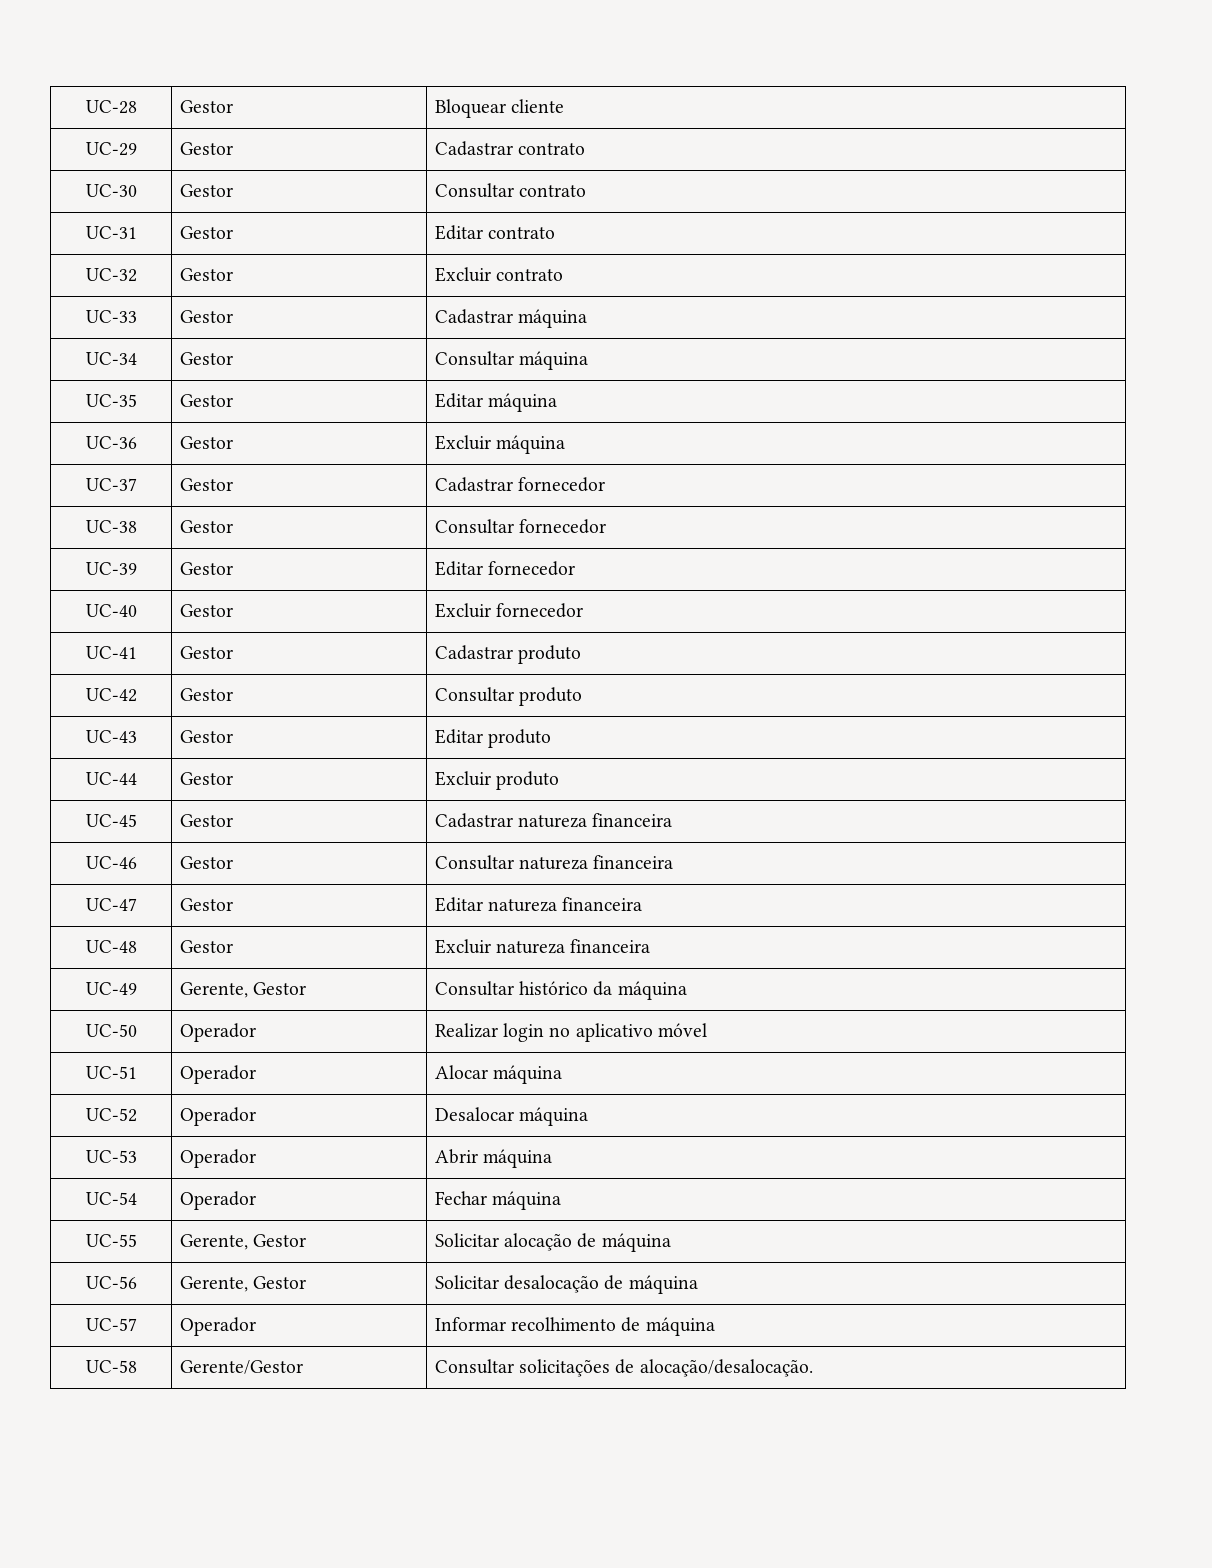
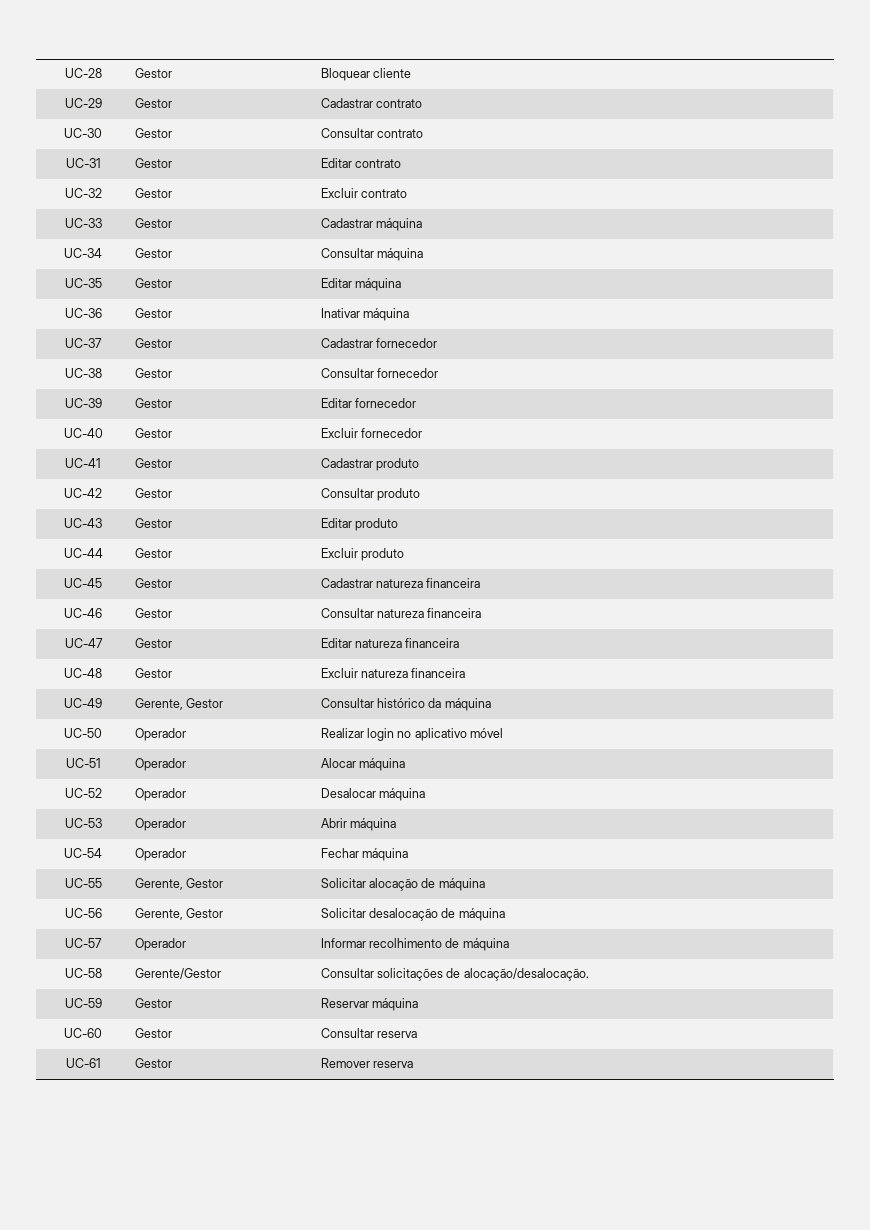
[434,435,491,450] Excluir -> [320,308,360,318] Inativar
(813, 1368) none -> [64,998,102,1008] [134,998,172,1008] [320,998,419,1011] [64,1028,102,1038] [134,1028,172,1038] [320,1028,418,1038] [65,1058,101,1068] [134,1058,172,1068] [320,1058,414,1068] // UC-59 | Gestor | Reservar máquina // UC-60 | Gestor | Consultar reserva // UC-61 | Gestor | Remover reserva

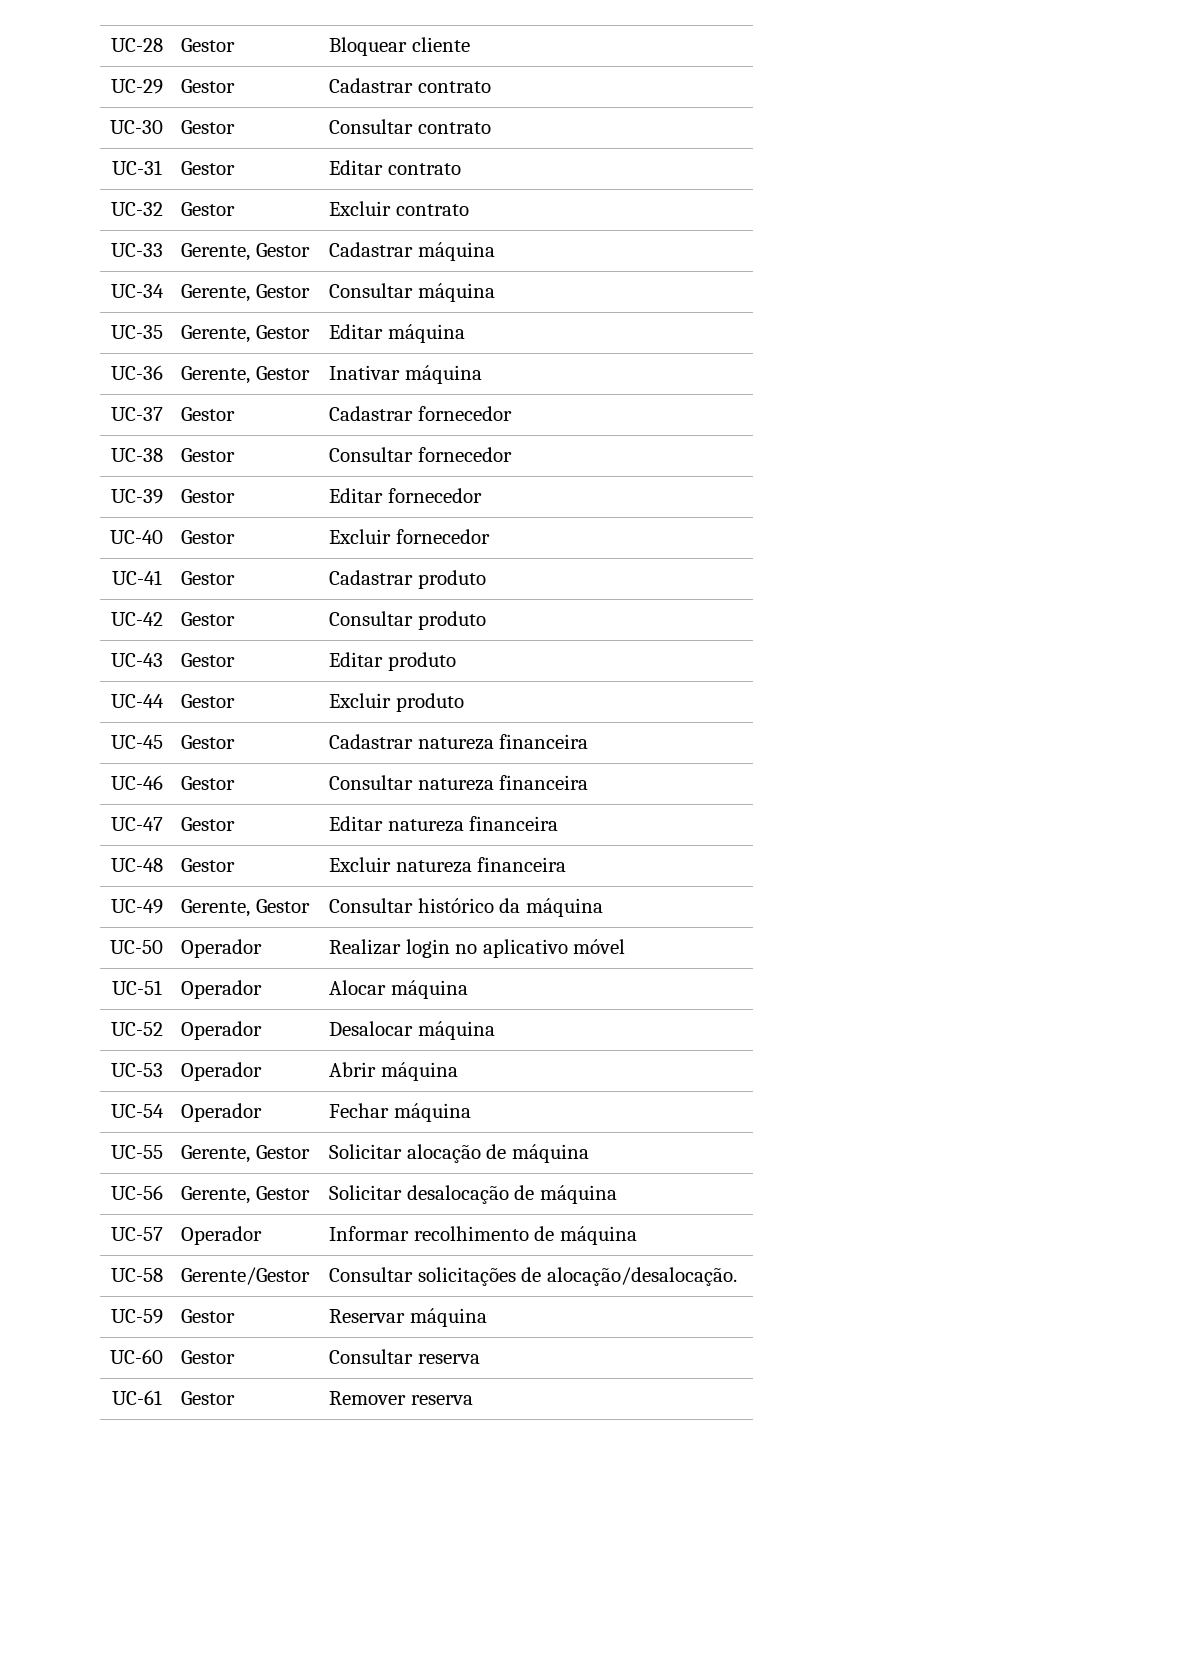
(102, 223) none -> [181,243,251,261] Gerente,
(102, 253) none -> [181,284,251,302] Gerente,
(102, 283) none -> [181,325,251,343] Gerente,
(102, 313) none -> [181,366,251,384] Gerente,

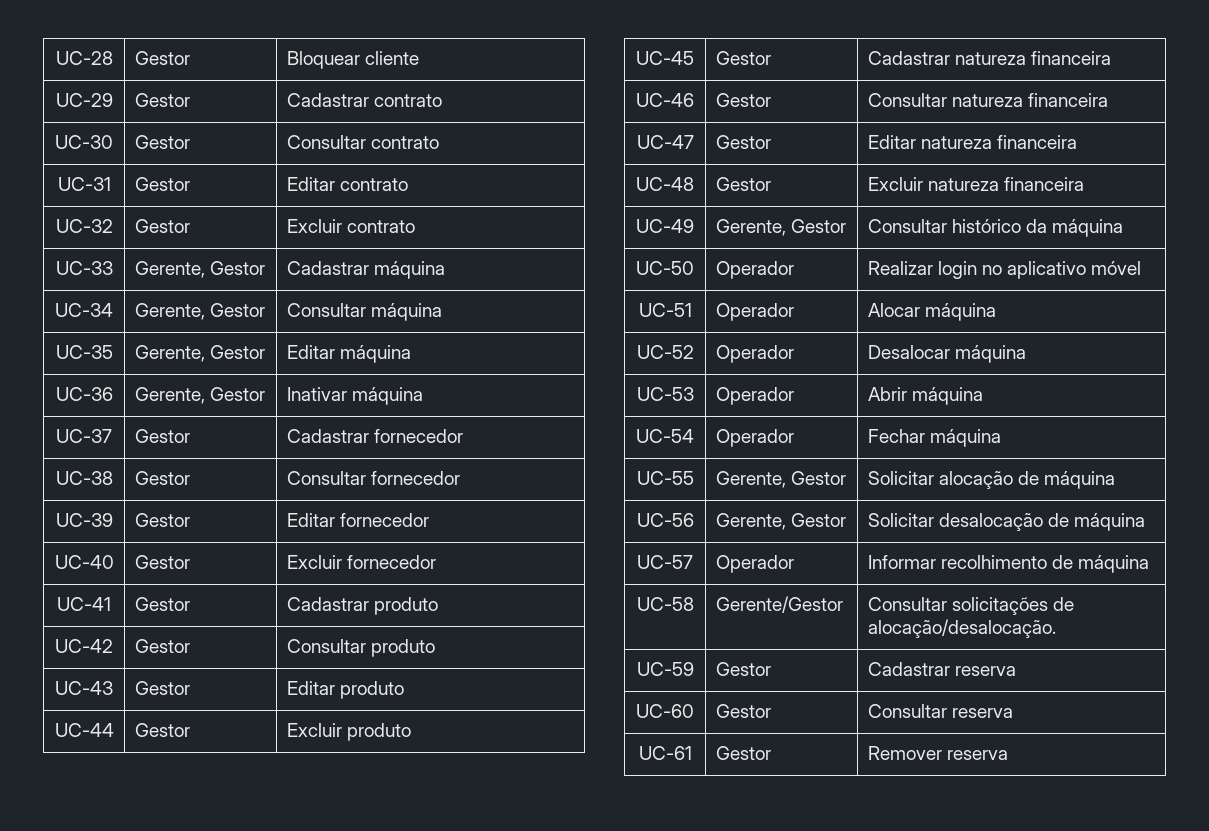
[329,1308,487,1327] Reservar máquina -> [867,662,1016,676] Cadastrar reserva

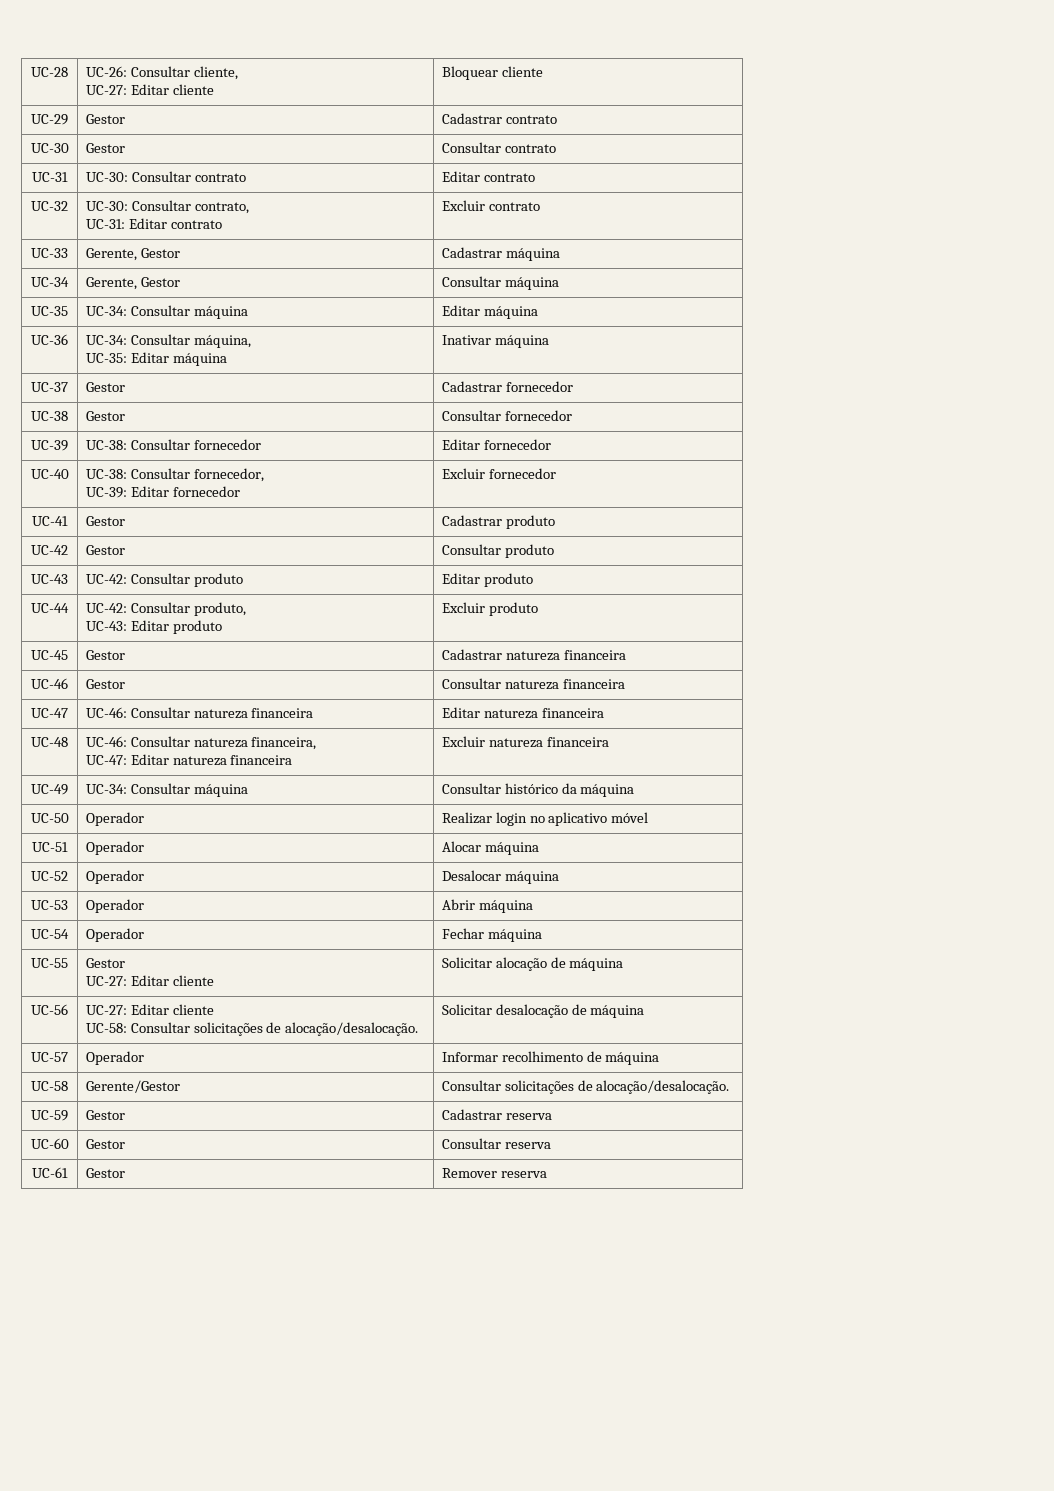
[134,51,190,65] Gestor -> [85,66,238,80] [85,84,214,95] UC-26: Consultar cliente, // UC-27: Editar cliente
[134,177,190,191] Gestor -> [85,171,246,182] UC-30: Consultar contrato
[134,219,190,233] Gestor -> [85,200,249,214] [85,218,222,229] UC-30: Consultar contrato, // UC-31: Editar contrato
[134,345,265,362] Gerente, Gestor -> [85,305,248,319] UC-34: Consultar máquina
[134,387,265,404] Gerente, Gestor -> [85,334,251,348] [85,352,227,366] UC-34: Consultar máquina, // UC-35: Editar máquina
[134,513,190,527] Gestor -> [85,439,261,450] UC-38: Consultar fornecedor
[134,555,190,569] Gestor -> [85,468,264,482] [85,486,240,498] UC-38: Consultar fornecedor, // UC-39: Editar fornecedor
[134,681,190,695] Gestor -> [85,573,243,587] UC-42: Consultar produto
[134,723,190,737] Gestor -> [85,602,246,616] [85,620,222,634] UC-42: Consultar produto, // UC-43: Editar produto
[715,135,771,149] Gestor -> [85,707,314,719] UC-46: Consultar natureza financeira
[715,177,771,191] Gestor -> [85,736,317,750] [85,754,293,766] UC-46: Consultar natureza financeira, // UC-47: Editar natureza financeira
[715,219,846,236] Gerente, Gestor -> [85,783,248,797] UC-34: Consultar máquina
[715,471,846,488] Gerente, Gestor -> [85,958,125,968] [85,975,214,986] Gestor // UC-27: Editar cliente
[715,513,846,530] Gerente, Gestor -> [85,1004,214,1015] [85,1022,419,1036] UC-27: Editar cliente // UC-58: Consultar solicitações de alocação/desalocação.

